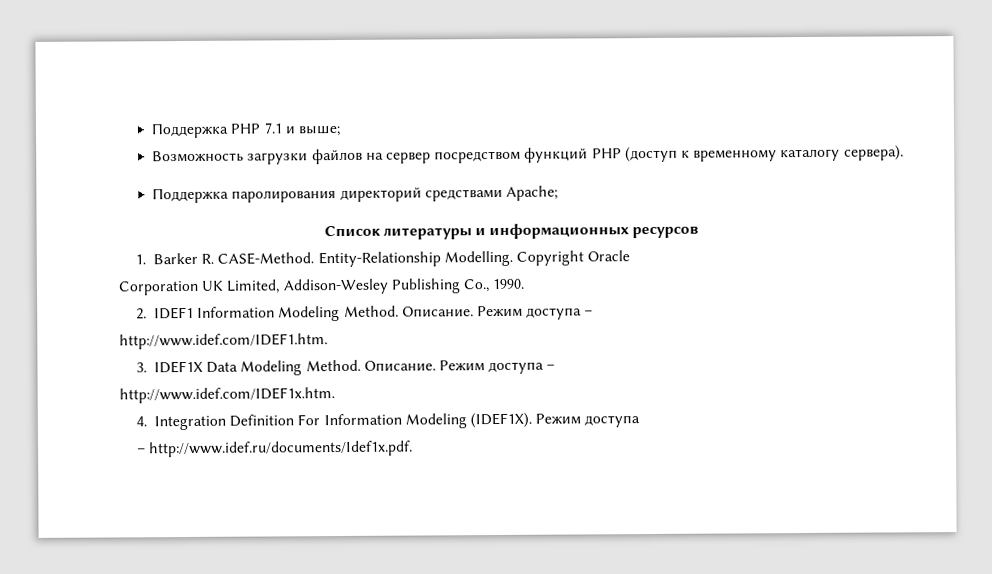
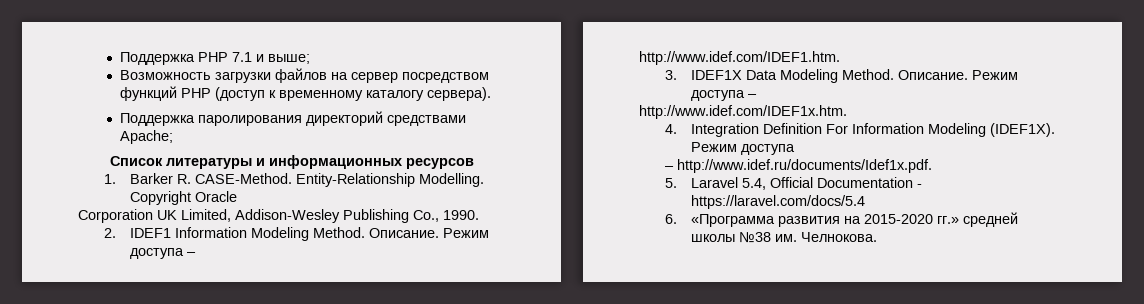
(414, 449) none -> [665,177,923,190] [691,195,866,209] [665,212,1019,227] [691,232,878,243] // 5. Laravel 5.4, Official Documentation - https://laravel.com/docs/5.4 // 6. «Программа развития на 2015-2020 гг.» средней школы №38 им. Челнокова.

